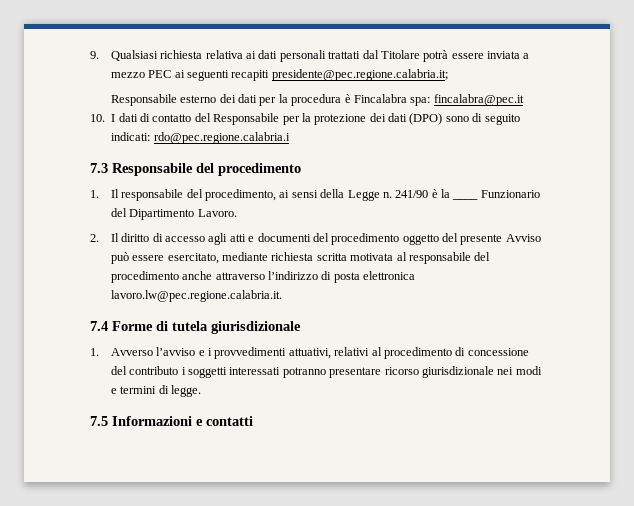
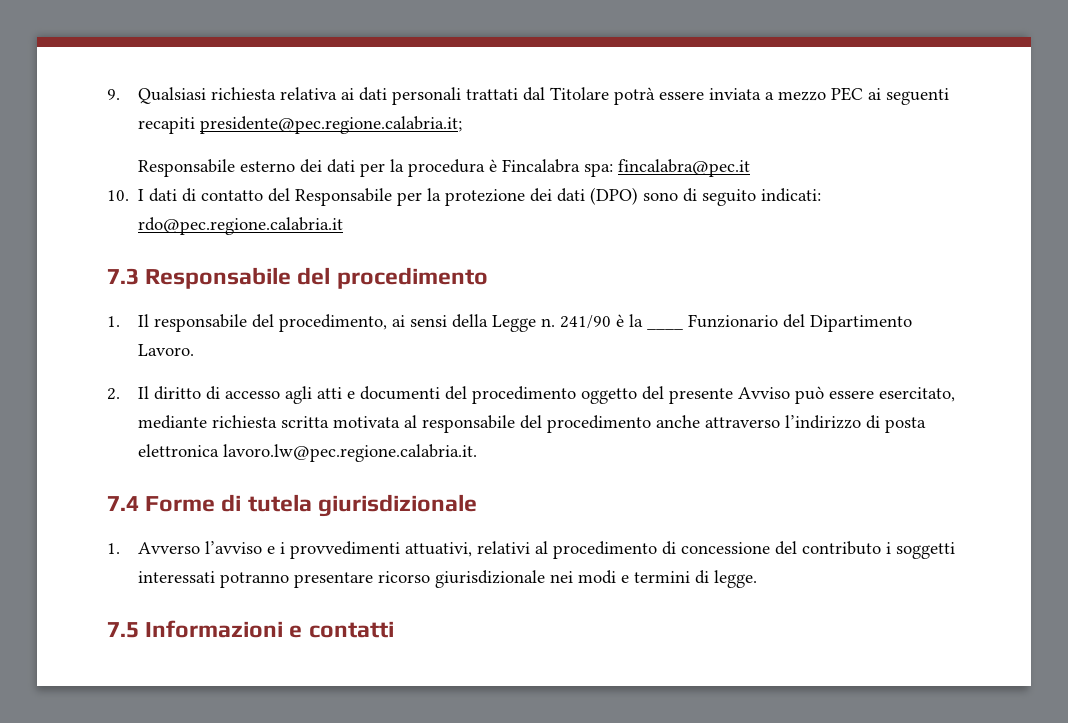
[153,132,290,144] rdo@pec.regione.calabria.i -> [138,217,344,235] rdo@pec.regione.calabria.it

